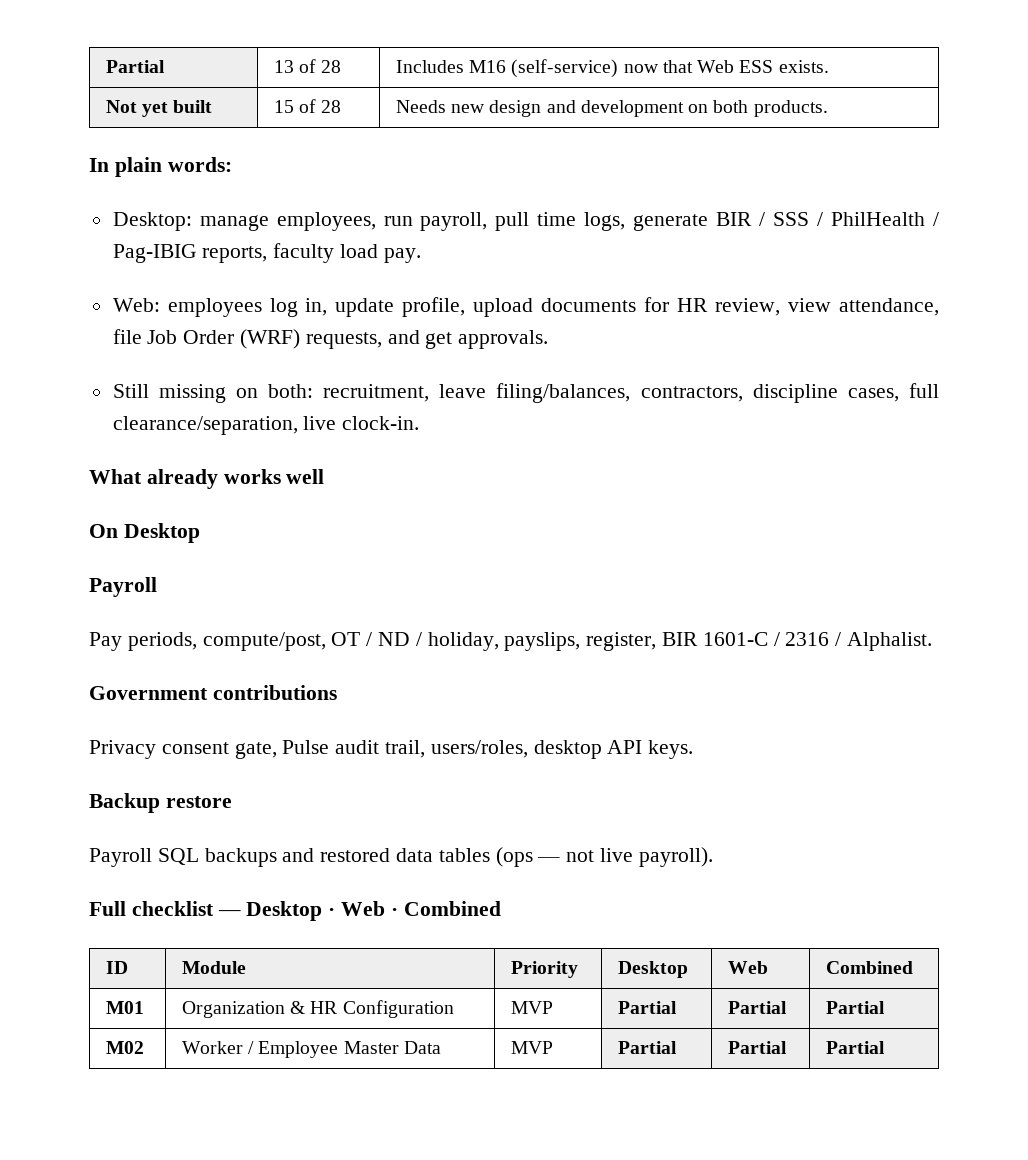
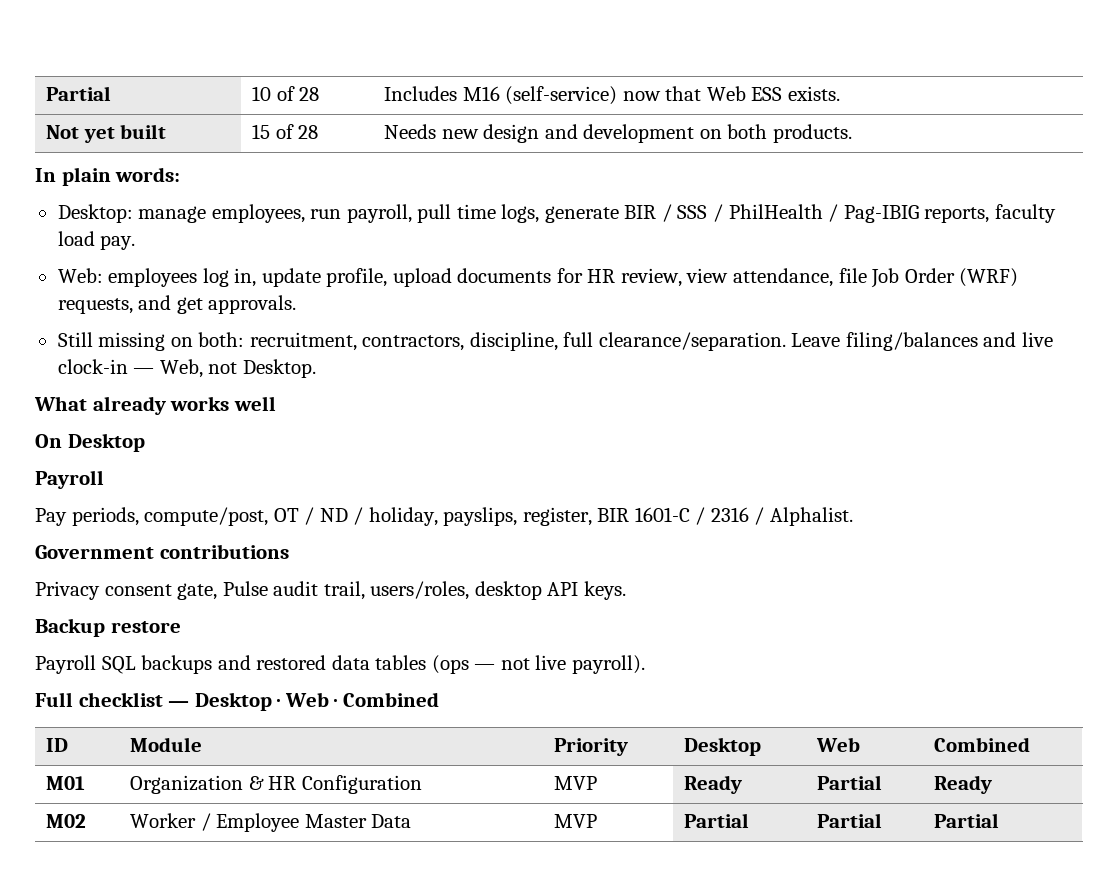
[105,60,165,73] [273,60,294,73] Partial | 13 -> [46,86,112,101] [252,86,272,101] Partial | 10
[439,383,939,403] [112,416,420,435] leave filing/balances, contractors, discipline cases, full clearance/separation, live clock-in. -> [362,332,1053,351] [57,359,316,378] contractors, discipline, full clearance/separation. Leave filing/balances and live clock-in — Web, not Desktop.
[617,1001,677,1014] [727,1001,787,1014] [825,1001,885,1014] Partial | Partial | Partial -> [684,775,743,794] [817,775,883,790] [934,775,993,794] Ready | Partial | Ready

